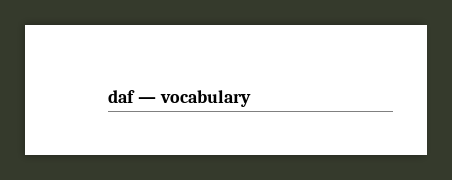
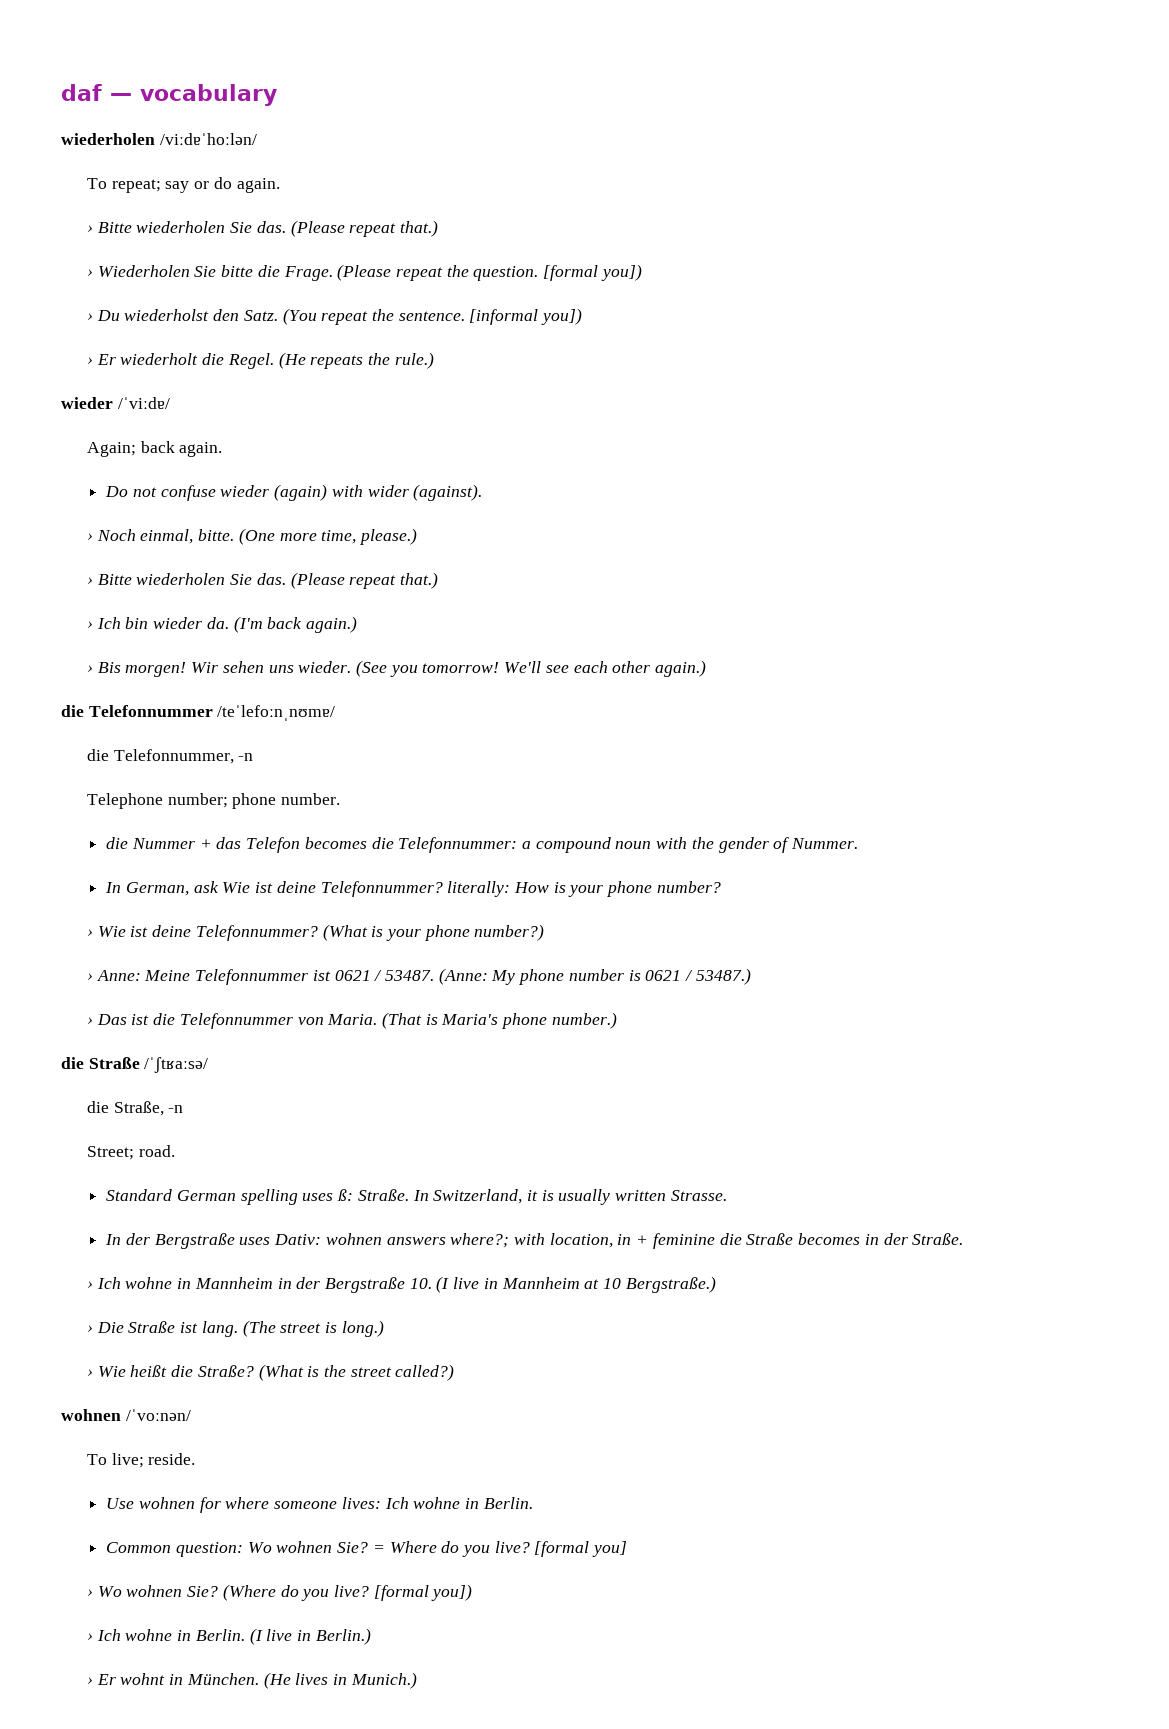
(251, 98) none -> [61,133,257,145] [86,177,280,193] [86,220,439,237] [86,264,642,281] [86,308,583,325] [86,352,434,369] [61,397,170,409] [86,441,223,457] [105,484,483,501] [86,528,418,545] [86,572,439,589] [86,616,358,633] [86,660,707,677] [61,705,336,721] [86,749,254,764] [86,793,341,809] [106,837,859,853] [105,881,721,897] [86,924,545,941] [86,968,751,985] [86,1012,617,1029] [61,1057,209,1073] [86,1101,184,1116] [86,1145,175,1160] [106,1189,727,1205] [105,1233,964,1249] [86,1276,716,1293] [86,1320,384,1337] [86,1364,455,1381] [61,1409,191,1421] [86,1453,196,1468] [106,1497,533,1513] [106,1541,628,1557] [86,1584,473,1601] [86,1628,371,1645] [86,1672,417,1689] // wiederholen /viːdɐˈhoːlən/ // To repeat; say or do again. // › Bitte wiederholen Sie das. (Please repeat that.) // › Wiederholen Sie bitte die Frage. (Please repeat the question. [formal you]) // › Du wiederholst den Satz. (You repeat the sentence. [informal you]) // › Er wiederholt die Regel. (He repeats the rule.) // wieder /ˈviːdɐ/ // Again; back again. // Do not confuse wieder (again) with wider (against). // › Noch einmal, bitte. (One more time, please.) // › Bitte wiederholen Sie das. (Please repeat that.) // › Ich bin wieder da. (I'm back again.) // › Bis morgen! Wir sehen uns wieder. (See you tomorrow! We'll see each other again.) // die Telefonnummer /teˈlefoːnˌnʊmɐ/ // die Telefonnummer, -n // Telephone number; phone number. // die Nummer + das Telefon becomes die Telefonnummer: a compound noun with the gender of Nummer. // In German, ask Wie ist deine Telefonnummer? literally: How is your phone number? // › Wie ist deine Telefonnummer? (What is your phone number?) // › Anne: Meine Telefonnummer ist 0621 / 53487. (Anne: My phone number is 0621 / 53487.) // › Das ist die Telefonnummer von Maria. (That is Maria's phone number.) // die Straße /ˈʃtʁaːsə/ // die Straße, -n // Street; road. // Standard German spelling uses ß: Straße. In Switzerland, it is usually written Strasse. // In der Bergstraße uses Dativ: wohnen answers where?; with location, in + feminine die Straße becomes in der Straße. // › Ich wohne in Mannheim in der Bergstraße 10. (I live in Mannheim at 10 Bergstraße.) // › Die Straße ist lang. (The street is long.) // › Wie heißt die Straße? (What is the street called?) // wohnen /ˈvoːnən/ // To live; reside. // Use wohnen for where someone lives: Ich wohne in Berlin. // Common question: Wo wohnen Sie? = Where do you live? [formal you] // › Wo wohnen Sie? (Where do you live? [formal you]) // › Ich wohne in Berlin. (I live in Berlin.) // › Er wohnt in München. (He lives in Munich.)

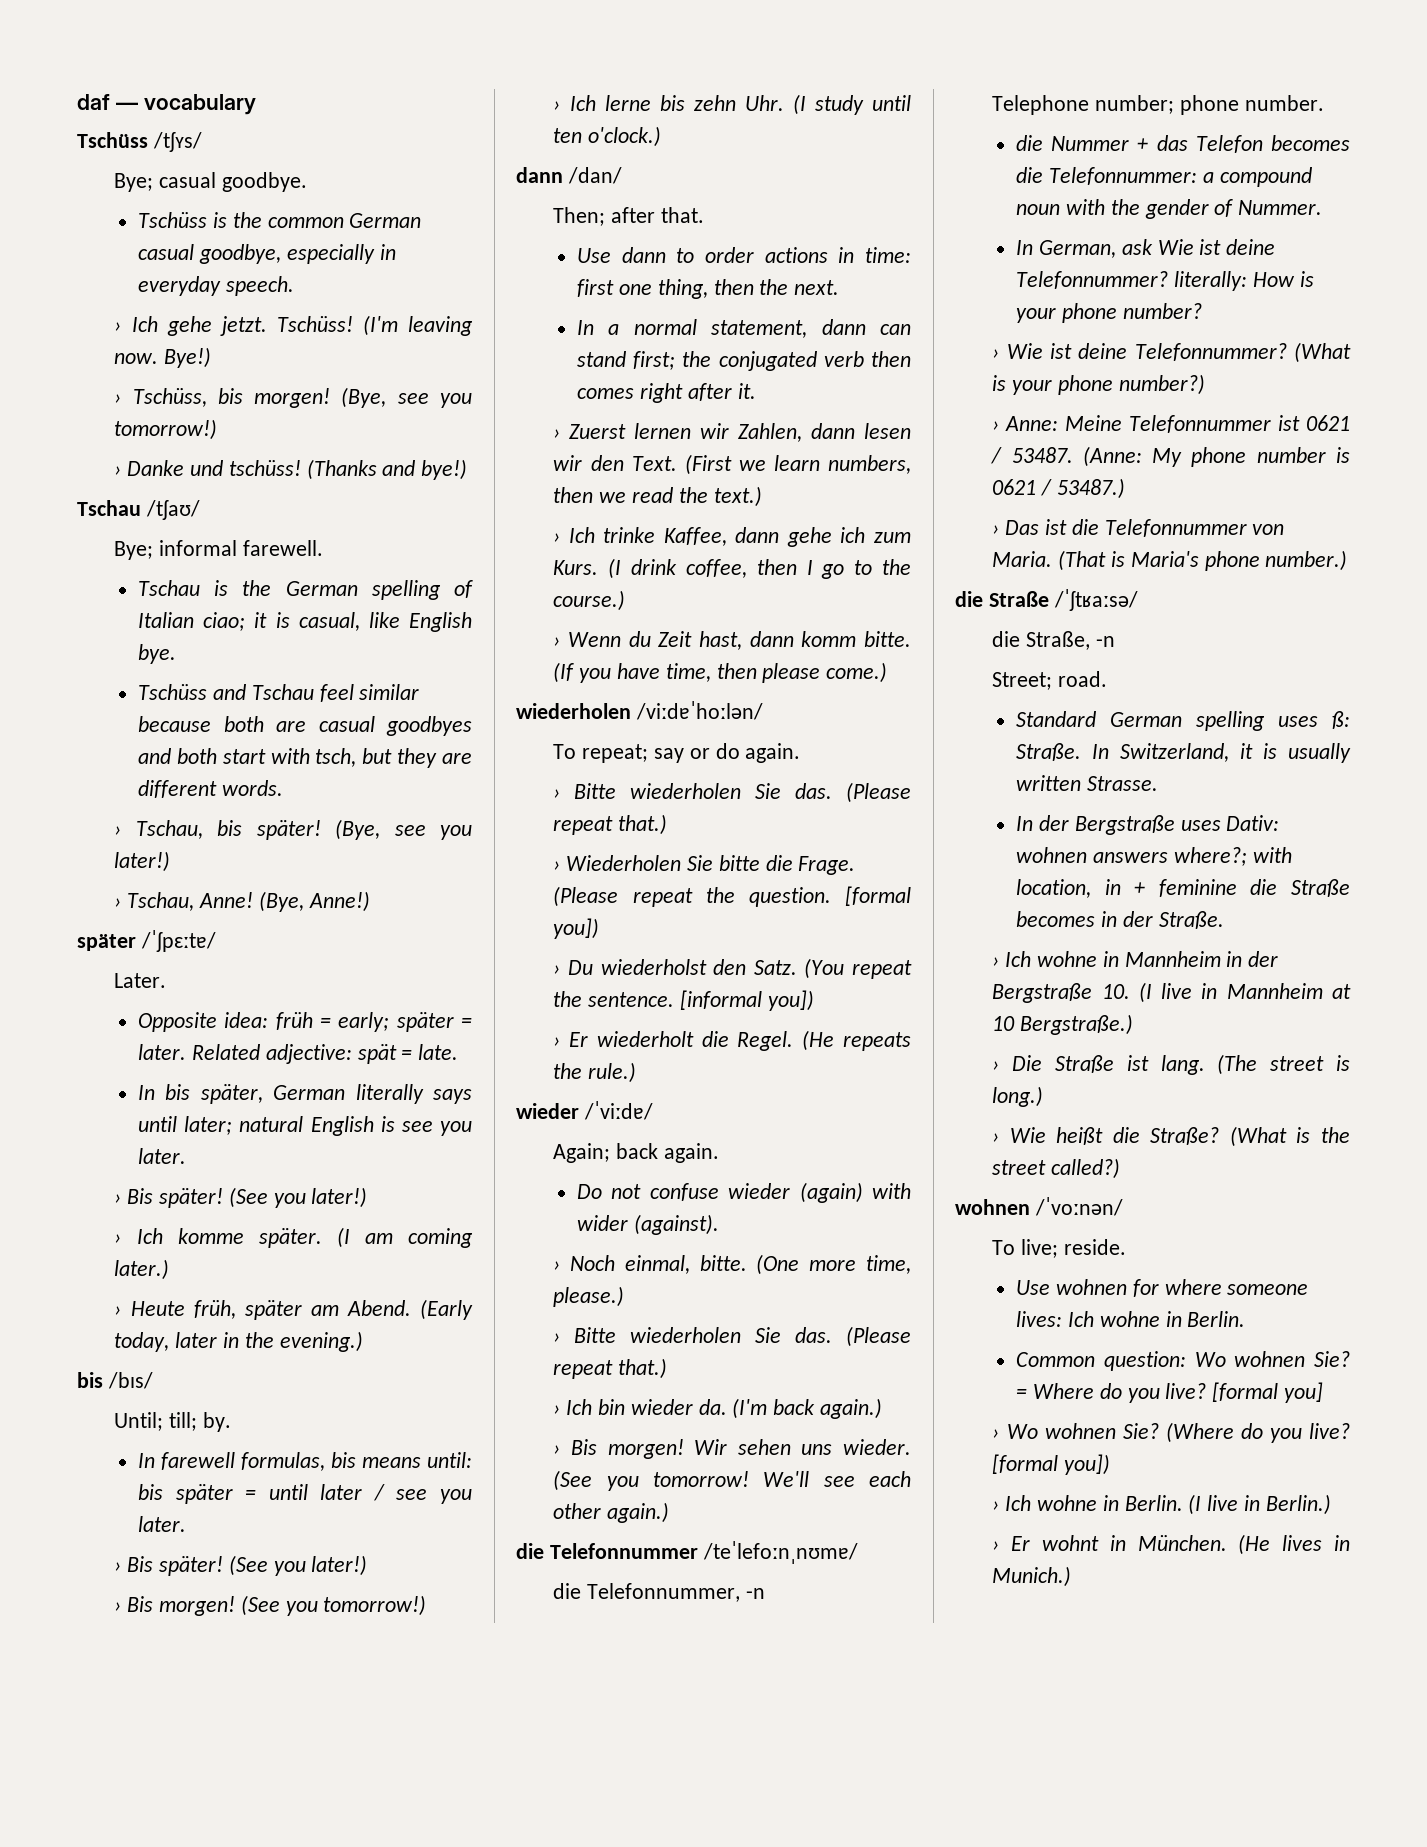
(277, 95) none -> [77,132,202,152] [114,172,308,192] [138,212,422,228] [138,244,396,264] [138,276,294,296] [114,315,473,336] [114,347,212,368] [114,387,472,408] [114,419,218,440] [114,459,468,480] [77,500,200,520] [114,540,324,560] [138,580,473,600] [138,612,472,632] [138,644,177,664] [138,684,420,702] [138,716,472,736] [138,748,473,768] [138,780,283,798] [114,819,472,840] [114,851,171,872] [114,891,370,912] [77,930,216,952] [114,973,167,988] [138,1012,472,1032] [138,1044,459,1064] [138,1084,472,1104] [138,1116,472,1136] [138,1148,187,1164] [114,1187,368,1208] [114,1227,473,1248] [114,1259,170,1280] [114,1299,474,1320] [114,1331,363,1352] [77,1372,153,1389] [114,1412,232,1432] [138,1452,472,1471] [138,1484,473,1504] [138,1516,187,1532] [114,1555,368,1576] [114,1595,427,1616] [553,94,911,115] [553,126,662,147] [516,167,622,184] [553,207,705,226] [577,247,912,263] [577,279,840,299] [577,319,911,338] [577,351,911,371] [577,383,756,403] [553,423,911,442] [553,454,911,475] [553,486,762,507] [553,527,911,547] [553,558,911,579] [553,590,626,611] [553,631,911,650] [553,662,888,683] // Tschüss /tʃʏs/ // Bye; casual goodbye. // Tschüss is the common German casual goodbye, especially in everyday speech. // › Ich gehe jetzt. Tschüss! (I'm leaving now. Bye!) // › Tschüss, bis morgen! (Bye, see you tomorrow!) // › Danke und tschüss! (Thanks and bye!) // Tschau /tʃaʊ/ // Bye; informal farewell. // Tschau is the German spelling of Italian ciao; it is casual, like English bye. // Tschüss and Tschau feel similar because both are casual goodbyes and both start with tsch, but they are different words. // › Tschau, bis später! (Bye, see you later!) // › Tschau, Anne! (Bye, Anne!) // später /ˈʃpɛːtɐ/ // Later. // Opposite idea: früh = early; später = later. Related adjective: spät = late. // In bis später, German literally says until later; natural English is see you later. // › Bis später! (See you later!) // › Ich komme später. (I am coming later.) // › Heute früh, später am Abend. (Early today, later in the evening.) // bis /bɪs/ // Until; till; by. // In farewell formulas, bis means until: bis später = until later / see you later. // › Bis später! (See you later!) // › Bis morgen! (See you tomorrow!) // › Ich lerne bis zehn Uhr. (I study until ten o'clock.) // dann /dan/ // Then; after that. // Use dann to order actions in time: first one thing, then the next. // In a normal statement, dann can stand first; the conjugated verb then comes right after it. // › Zuerst lernen wir Zahlen, dann lesen wir den Text. (First we learn numbers, then we read the text.) // › Ich trinke Kaffee, dann gehe ich zum Kurs. (I drink coffee, then I go to the course.) // › Wenn du Zeit hast, dann komm bitte. (If you have time, then please come.)

